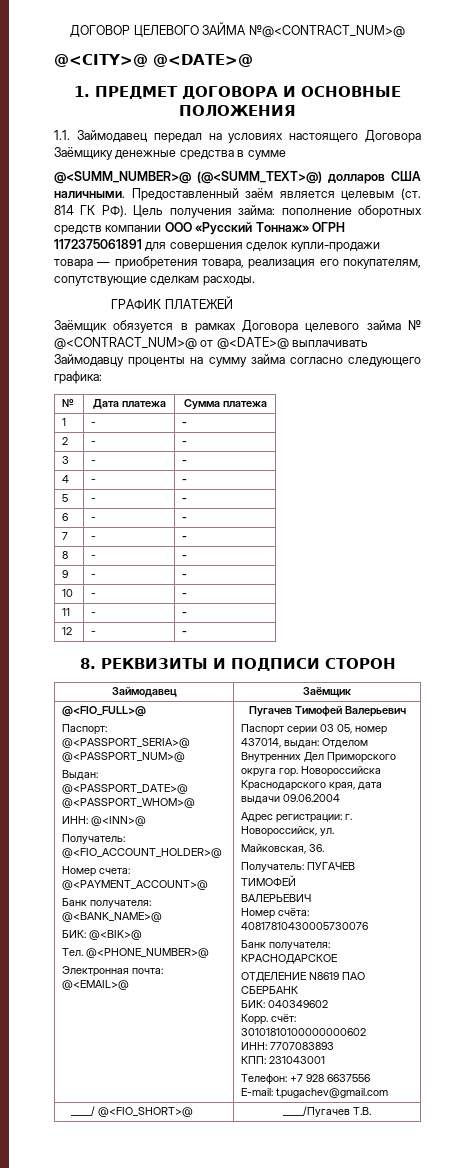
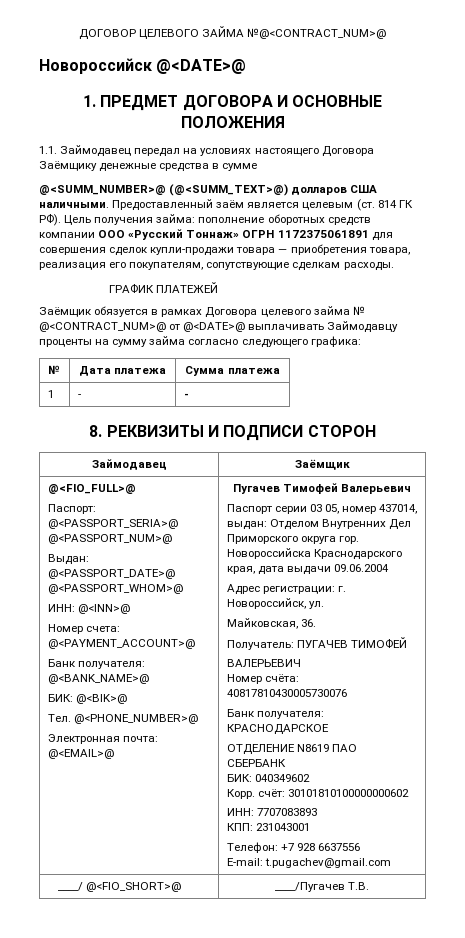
[54,54,148,67] @<CITY>@ -> [39,58,152,74] Новороссийск
[62,437,69,445] [91,441,97,445] [182,441,188,445] [62,456,70,464] [91,460,97,464] [182,460,188,464] [62,475,70,483] [91,479,97,483] [182,479,188,483] [62,494,69,502] [91,498,97,502] [182,498,188,502] [62,513,69,521] [91,517,97,521] [182,517,188,521] [62,532,69,540] [91,536,97,540] [182,536,188,540] [62,551,69,559] [91,555,97,559] [182,555,188,559] [62,570,69,578] [91,574,97,578] [182,574,188,578] [62,589,74,597] [91,593,97,597] [182,593,188,597] [62,608,71,616] [91,612,97,616] [182,612,188,616] [62,627,73,635] [91,631,97,635] [182,631,188,635] // 2 | - | - // 3 | - | - // 4 | - | - // 5 | - | - // 6 | - | - // 7 | - | - // 8 | - | - // 9 | - | - // 10 | - | - // 11 | - | - // 12 | - | - -> (189, 395) none
[62,834,126,844] [62,848,223,858] // Получатель: @<FIO_ACCOUNT_HOLDER>@ -> (130, 609) none

